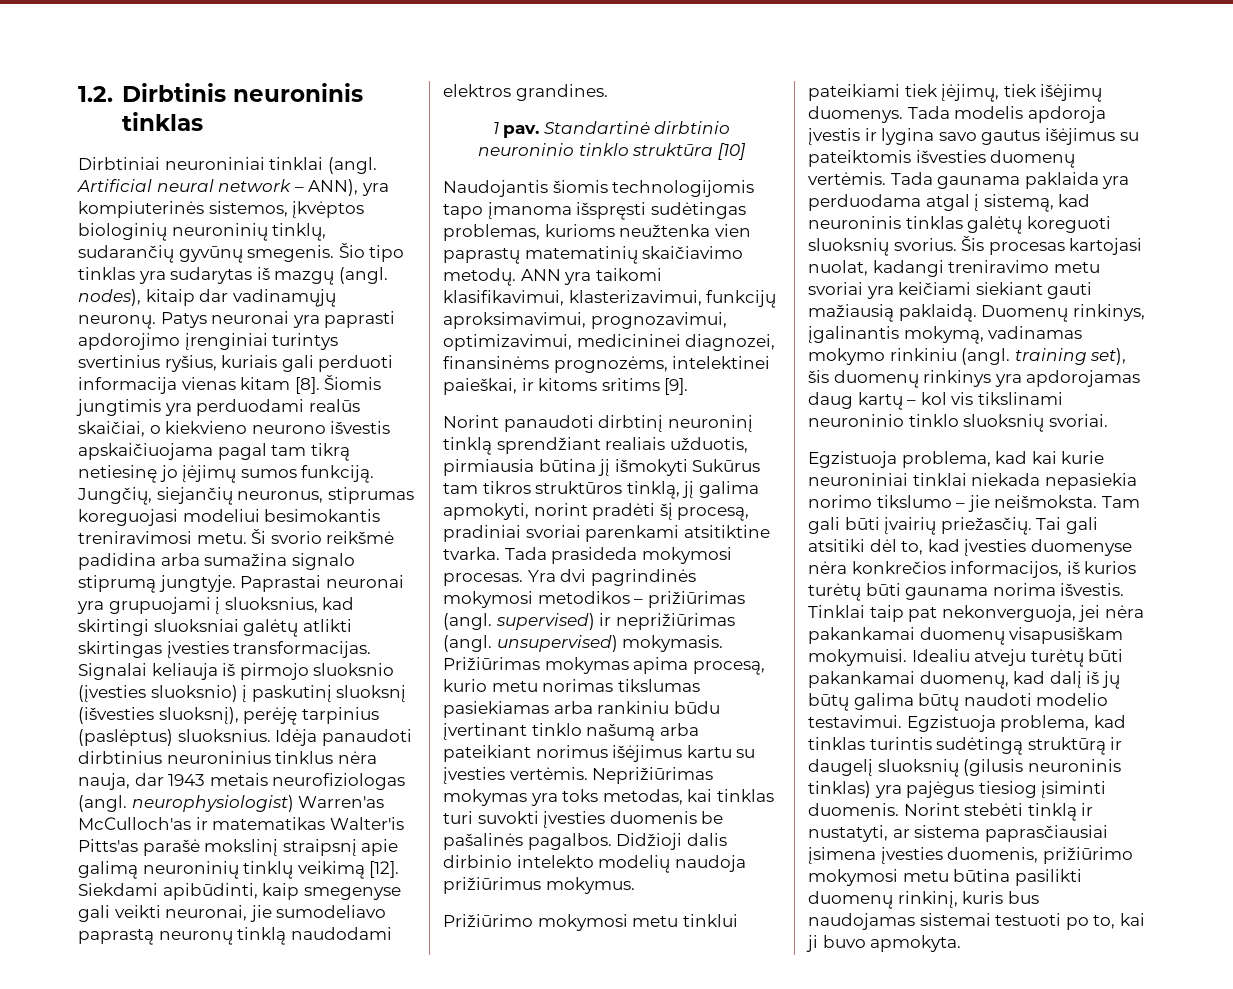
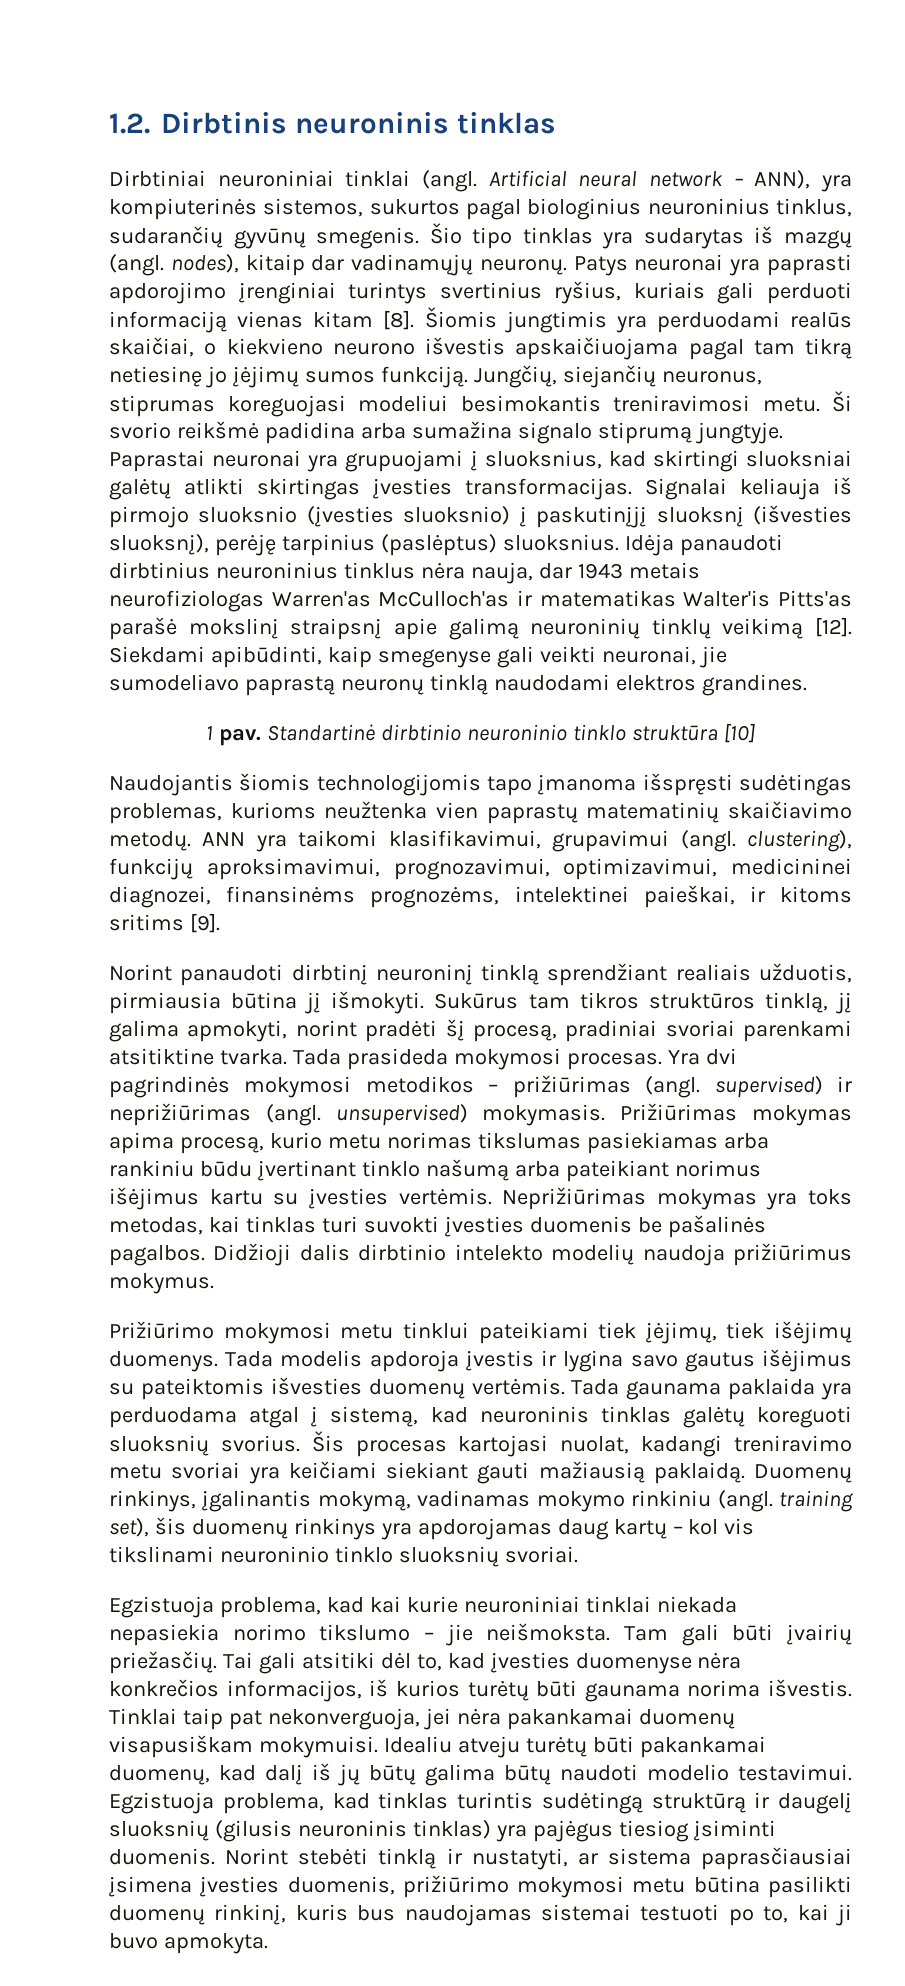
[292,201,365,219] [78,223,327,241] įkvėptos biologinių neuroninių tinklų, -> [369,198,852,220] sukurtos pagal biologinius neuroninius tinklus,
[78,377,177,394] informacija -> [109,311,227,333] informaciją
[251,685,332,703] paskutinį -> [536,506,648,528] paskutinįjį
[78,795,294,812] (angl. neurophysiologist) -> (264, 601) none
[568,290,702,306] klasterizavimui, -> [552,830,853,852] grupavimui (angl. clustering),
[614,459,688,476] išmokyti -> [331,991,425,1014] išmokyti.
[443,855,512,868] dirbinio -> [358,1244,447,1261] dirbtinio

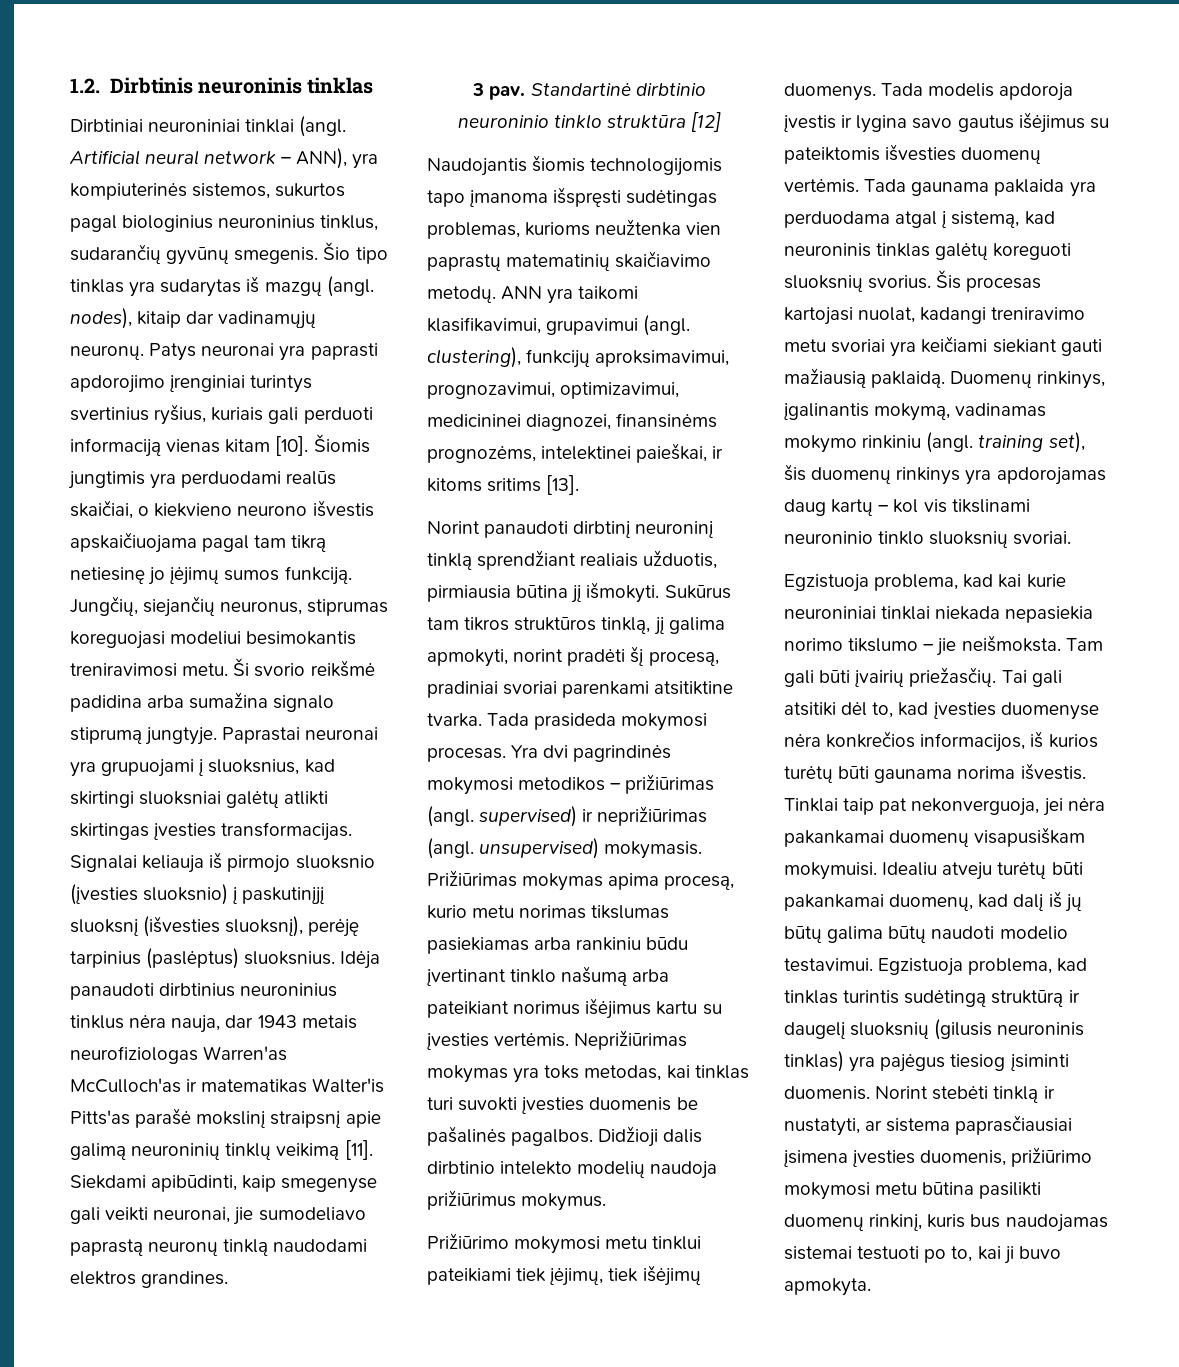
[383,310,415,330] [8]. -> [275,436,309,456] [10].
[815,617,852,637] [12]. -> [344,1140,373,1160] [11].
[206,726,214,740] 1 -> [472,83,485,96] 3
[723,723,755,743] [10] -> [691,112,722,132] [12]
[189,913,220,933] [9]. -> [546,475,580,495] [13].

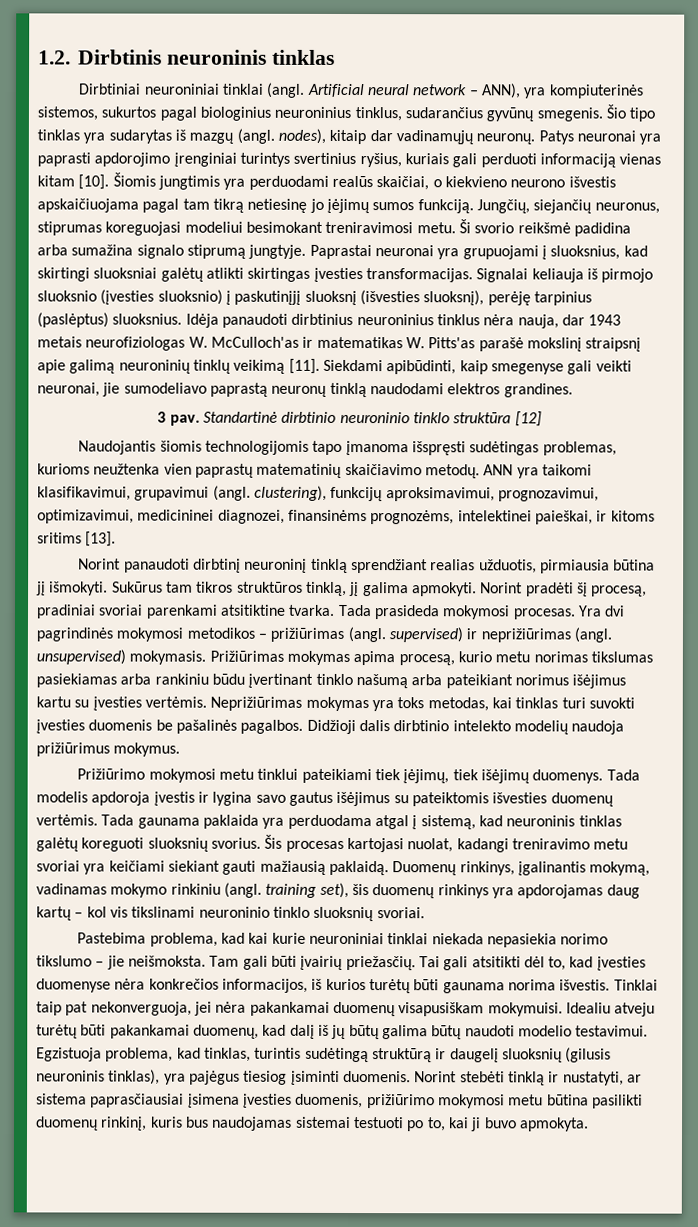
[70,244,161,264] sudarančių -> [404,107,483,119] sudarančius
[246,631,357,645] besimokantis -> [245,221,323,233] besimokant
[203,1046,288,1061] Warren'as -> [188,336,208,348] W.
[312,1078,385,1093] Walter'is -> [405,337,425,349] W.
[580,553,639,567] realiais -> [430,559,476,571] realias
[427,649,564,667] apmokyti, norint -> [411,582,524,597] apmokyti. Norint
[784,574,869,592] Egzistuoja -> [77,932,147,944] Pastebima
[784,702,836,716] atsitiki -> [471,956,521,968] atsitikti
[784,990,838,1004] tinklas -> [203,1047,251,1062] tinklas,
[784,1051,844,1072] tinklas) -> [108,1069,161,1085] tinklas),

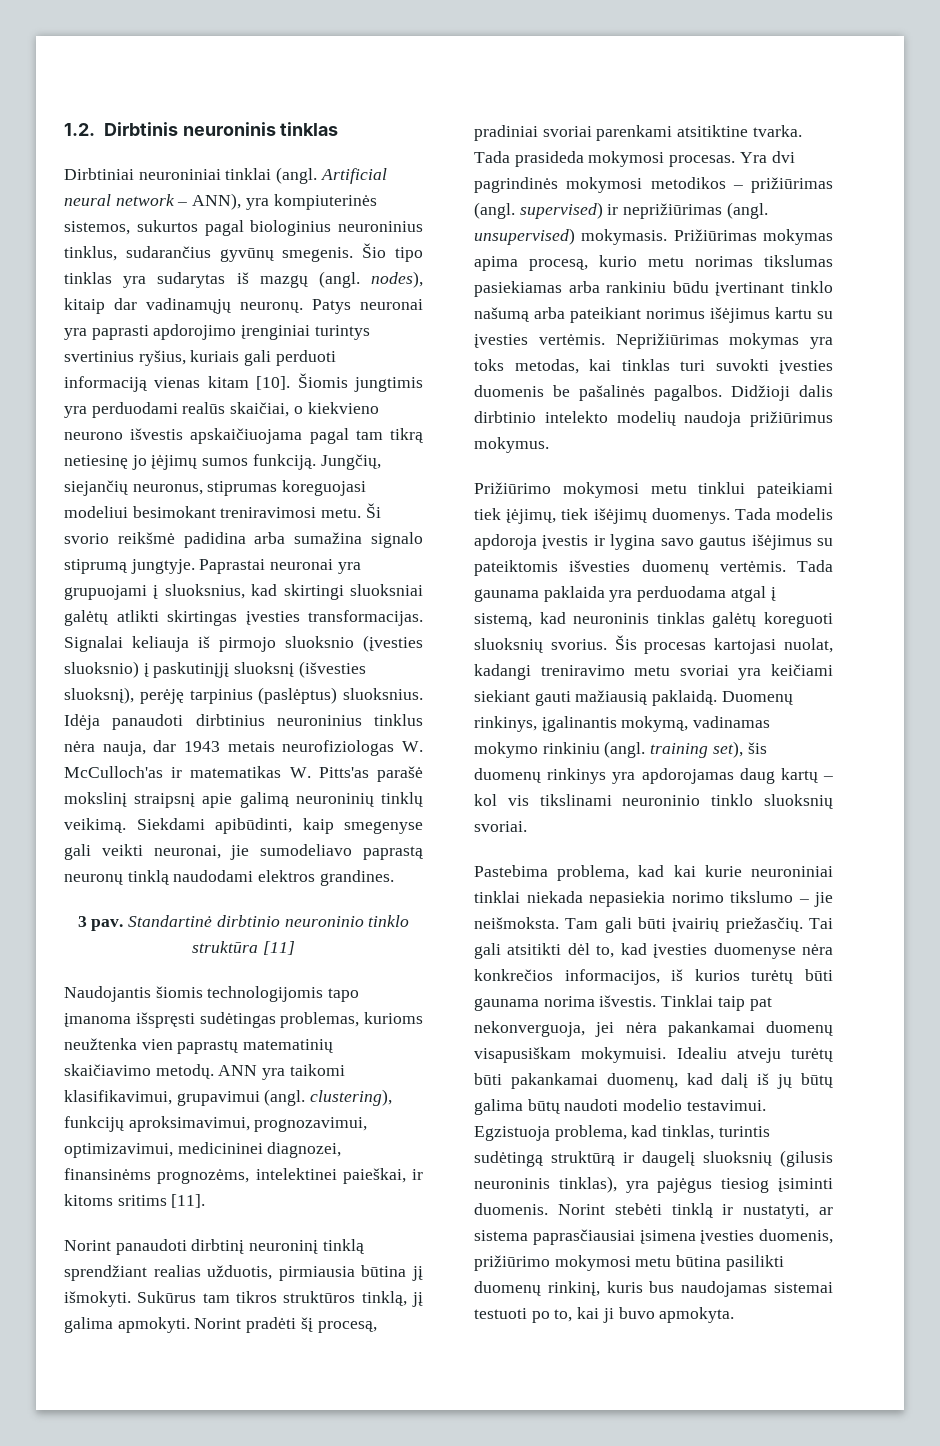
[233,358,320,374] veikimą [11]. -> [64,818,126,833] veikimą.
[514,411,542,427] [12] -> [262,941,295,955] [11]
[85,531,117,547] [13]. -> [171,1194,206,1208] [11].

